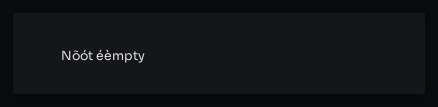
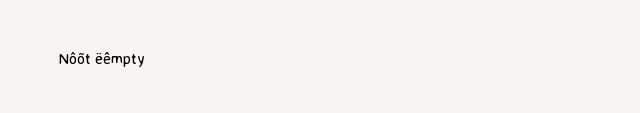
[61,49,146,63] Nõót éèmpty -> [58,52,146,67] Nôõt ëêmpty

